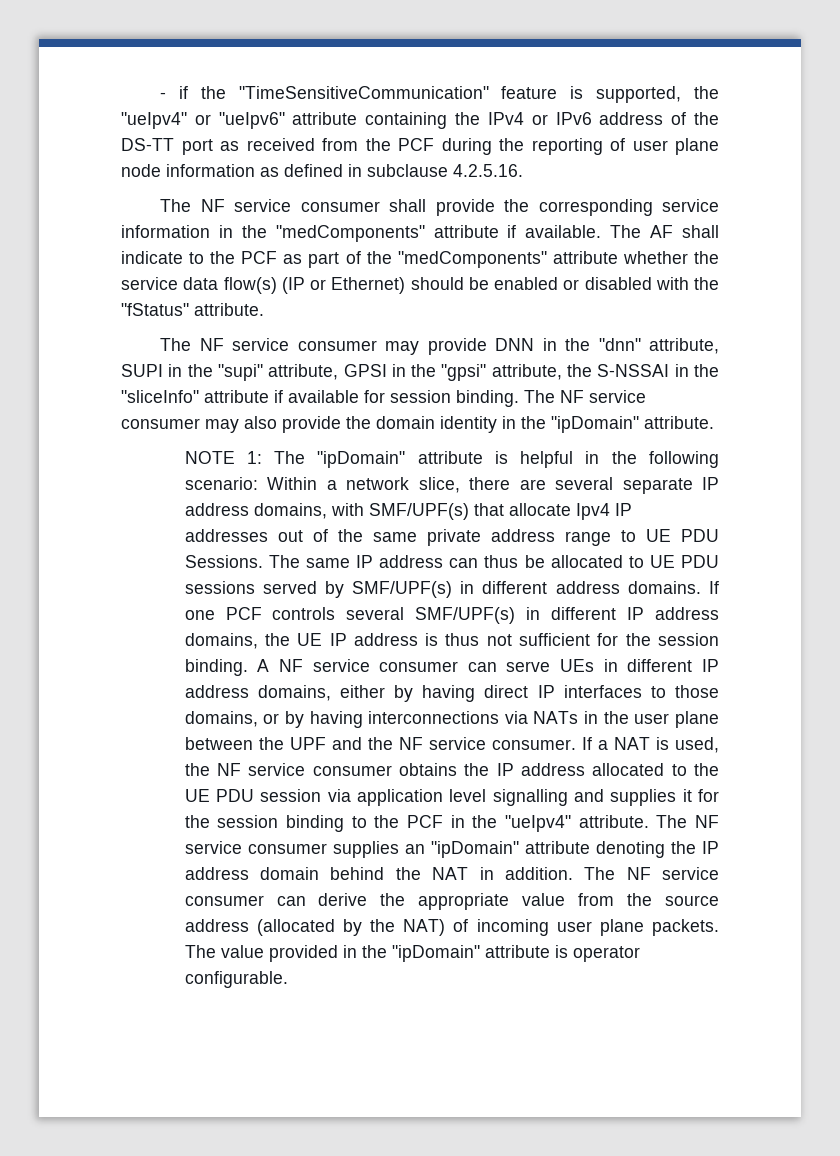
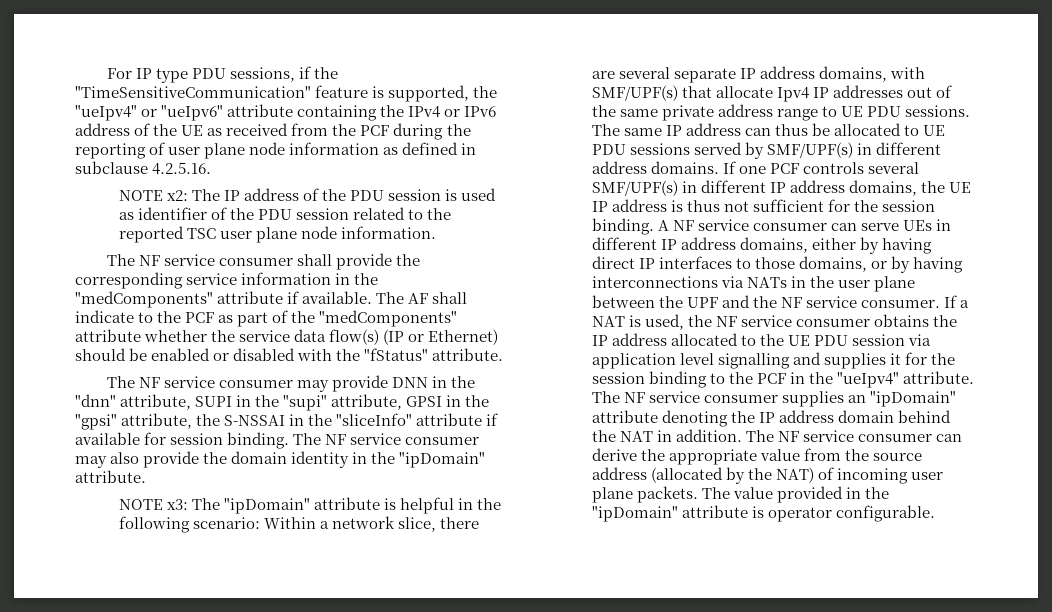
[160,92,167,99] - -> [107,67,296,83] For IP type PDU sessions,
[121,138,213,155] DS-TT port -> [181,125,204,136] UE
(523, 170) none -> [118,188,497,201] [118,207,452,220] [118,226,437,243] // NOTE x2: The IP address of the PDU session is used as identifier of the PDU session related to the reported TSC user plane node information.
[246,451,262,464] 1: -> [166,499,188,510] x3:
[184,555,263,568] Sessions. -> [905,105,971,117] sessions.

